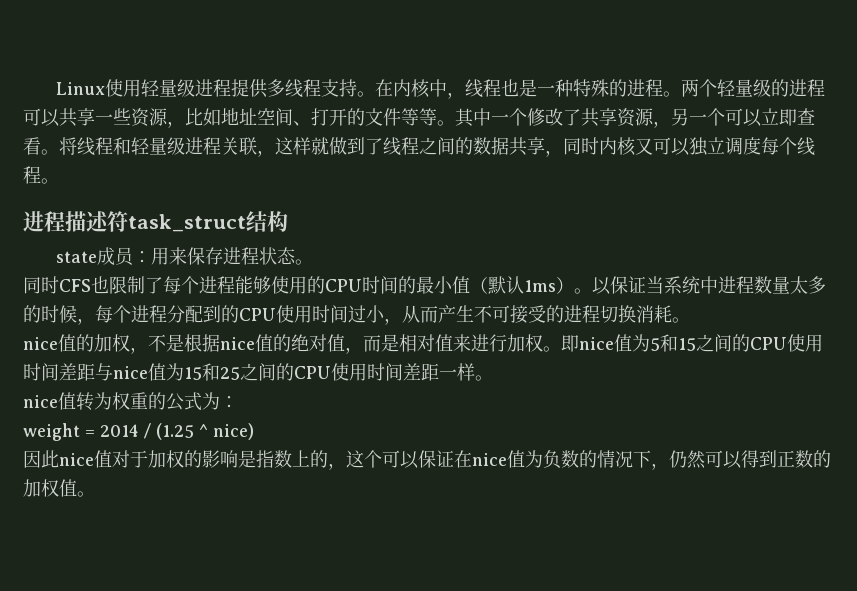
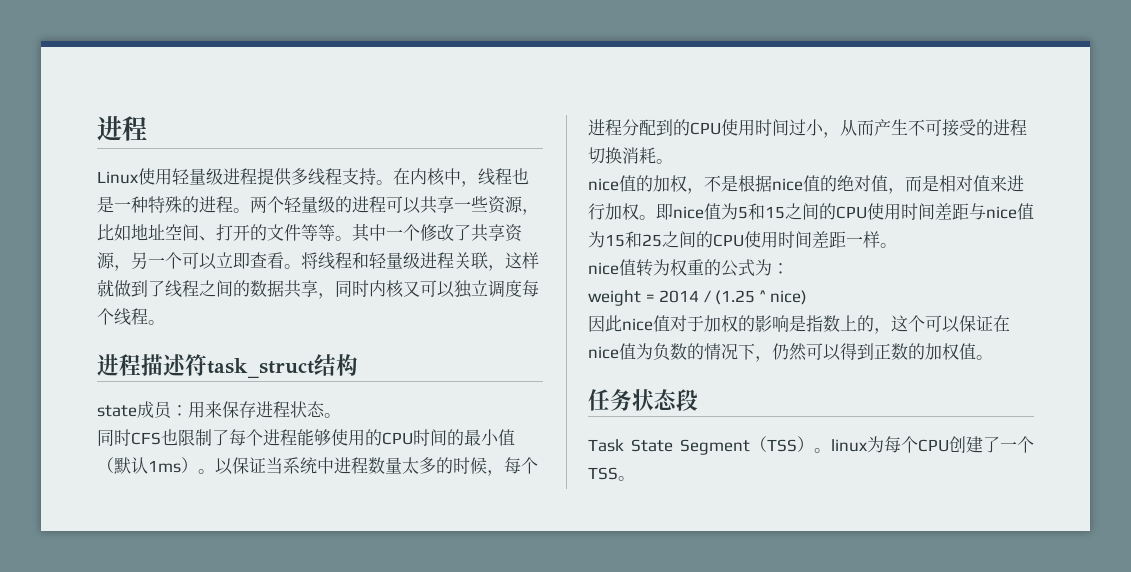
(55, 88) none -> [97,116,147,141] 进程 //
(95, 494) none -> [588,389,698,411] [588,436,1034,455] [588,467,635,481] // 任务状态段 // Task State Segment（TSS）。linux为每个CPU创建了一个TSS。

